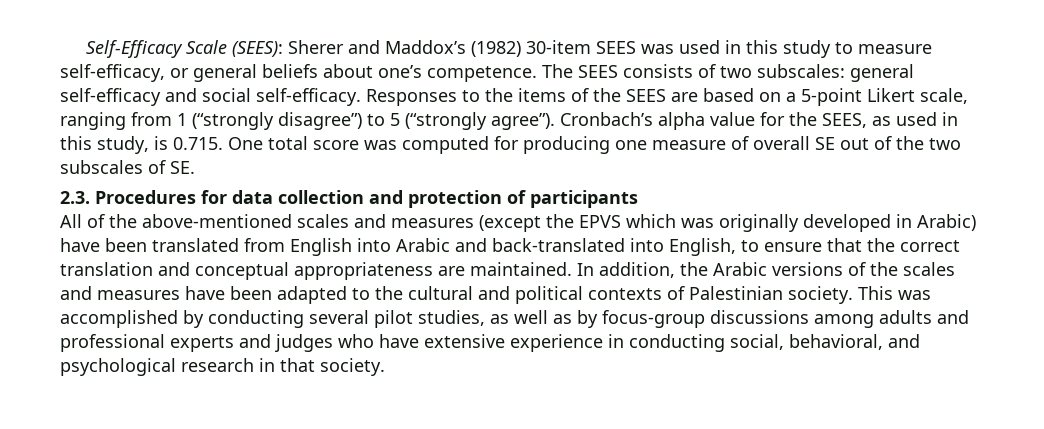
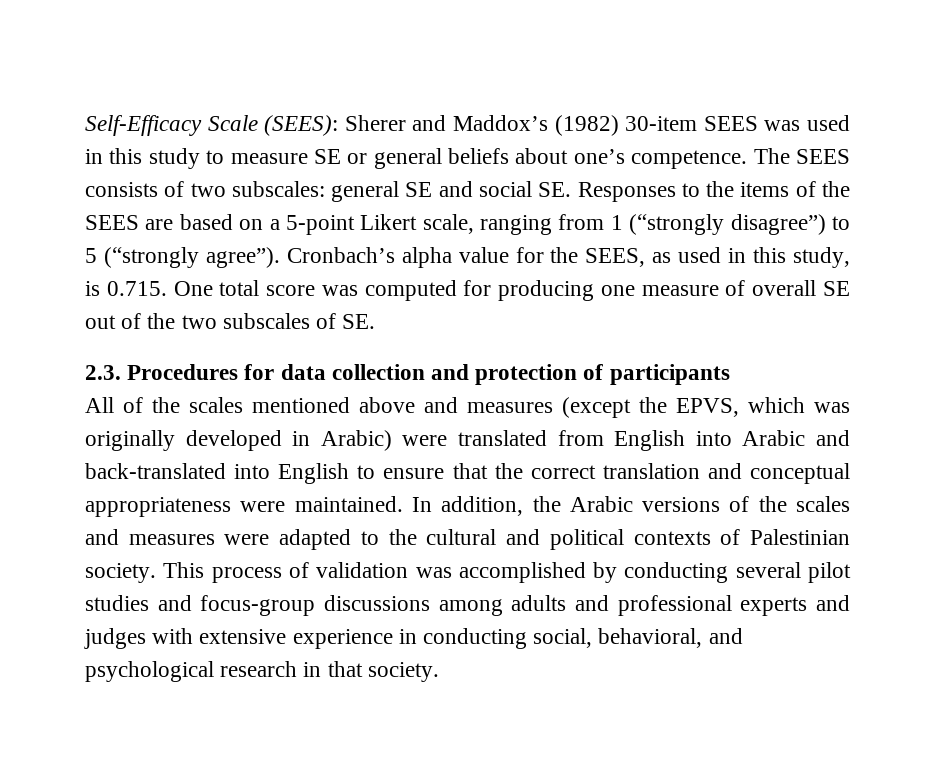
[60,64,165,82] self-efficacy, -> [313,149,341,164] SE
[60,88,161,106] self-efficacy -> [405,182,433,197] SE
[256,88,361,106] self-efficacy. -> [538,182,572,197] SE.
[142,214,349,228] above-mentioned scales -> [189,397,415,413] scales mentioned above
[579,215,621,228] EPVS -> [676,398,739,417] EPVS,
[60,238,147,252] have been -> [402,435,448,446] were
[669,238,736,256] English, -> [278,463,350,484] English
[438,266,465,276] are -> [240,501,286,512] were
[185,286,272,300] have been -> [224,534,270,545] were
(893, 293) none -> [211,562,409,583] process of validation
[418,310,598,328] studies, as well as by -> [85,595,192,611] studies and
[338,334,419,348] who have -> [152,628,194,644] with

